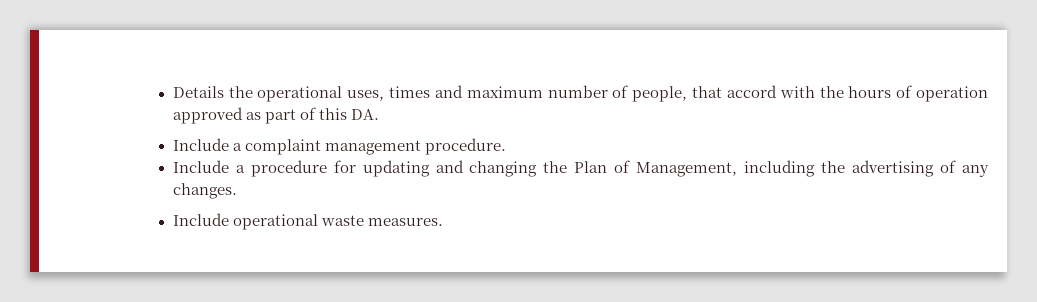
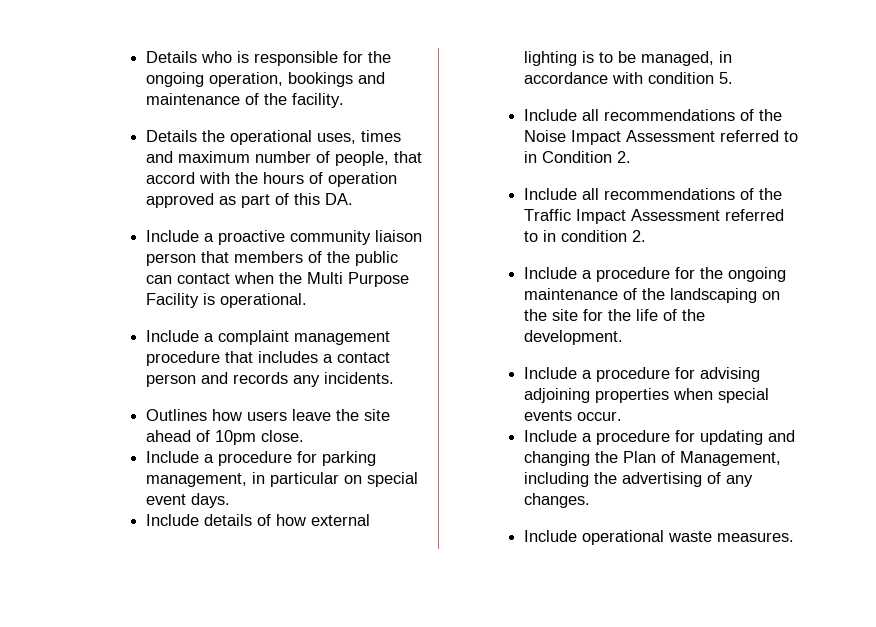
[172,86,224,98] Details -> [146,51,392,66] [146,72,386,87] [146,93,345,108] [146,130,198,142] Details who is responsible for the ongoing operation, bookings and maintenance of the facility. // Details
[244,138,507,155] complaint management procedure. -> [218,230,423,245] [146,251,399,266] [146,272,410,287] [146,293,308,308] [146,330,391,345] [146,351,391,366] [146,372,395,387] [146,409,391,421] [146,430,305,445] [146,451,377,466] [146,472,419,487] [146,493,231,508] [146,514,371,526] [524,51,733,66] [524,72,734,84] [524,109,783,121] [524,130,799,145] [524,151,632,163] [524,188,783,200] [524,209,785,224] [524,230,647,242] [524,267,787,282] [524,288,781,303] [524,309,706,321] [524,330,624,345] [524,367,761,382] [524,388,770,403] [524,410,623,421] proactive community liaison person that members of the public can contact when the Multi Purpose Facility is operational. // Include a complaint management procedure that includes a contact person and records any incidents. // Outlines how users leave the site ahead of 10pm close. // Include a procedure for parking management, in particular on special event days. // Include details of how external lighting is to be managed, in accordance with condition 5. // Include all recommendations of the Noise Impact Assessment referred to in Condition 2. // Include all recommendations of the Traffic Impact Assessment referred to in condition 2. // Include a procedure for the ongoing maintenance of the landscaping on the site for the life of the development. // Include a procedure for advising adjoining properties when special events occur.

